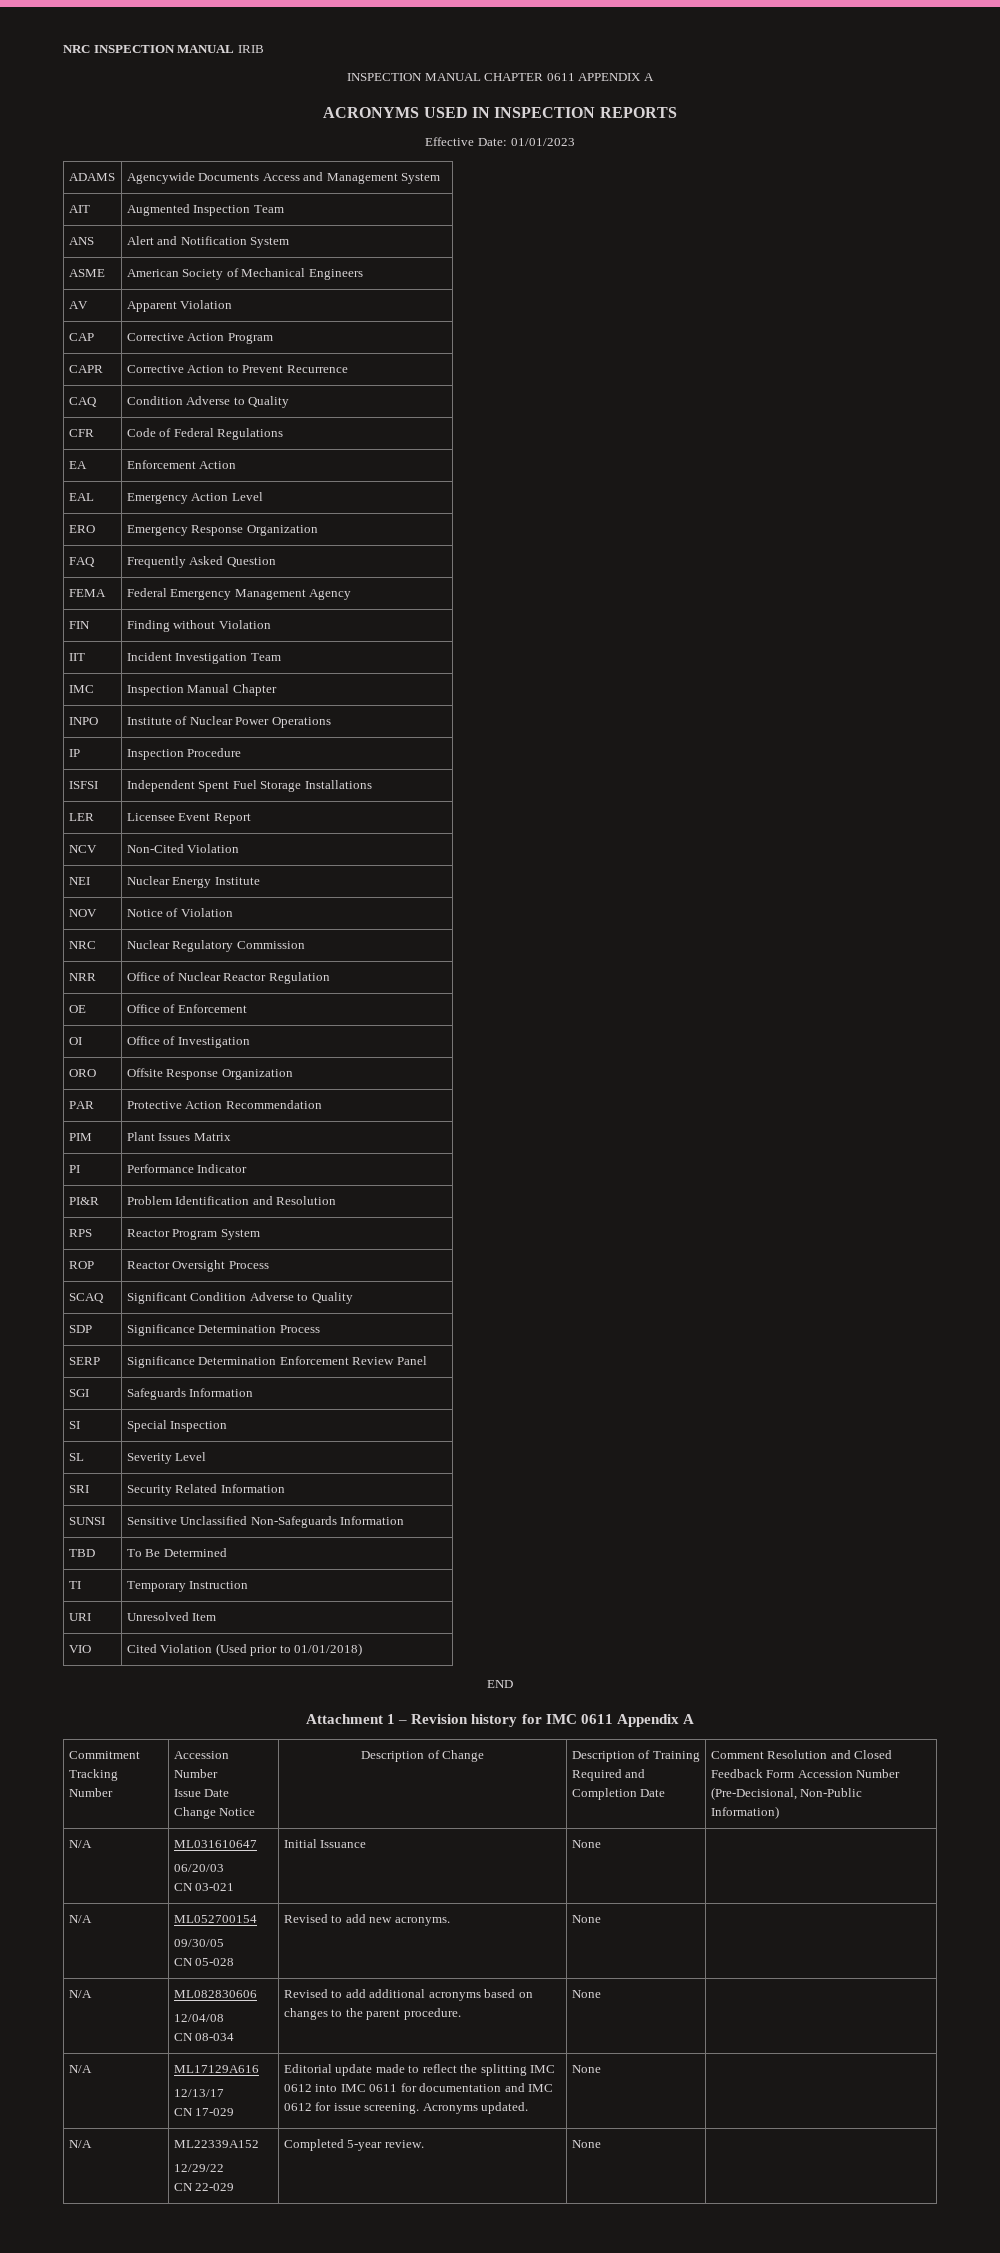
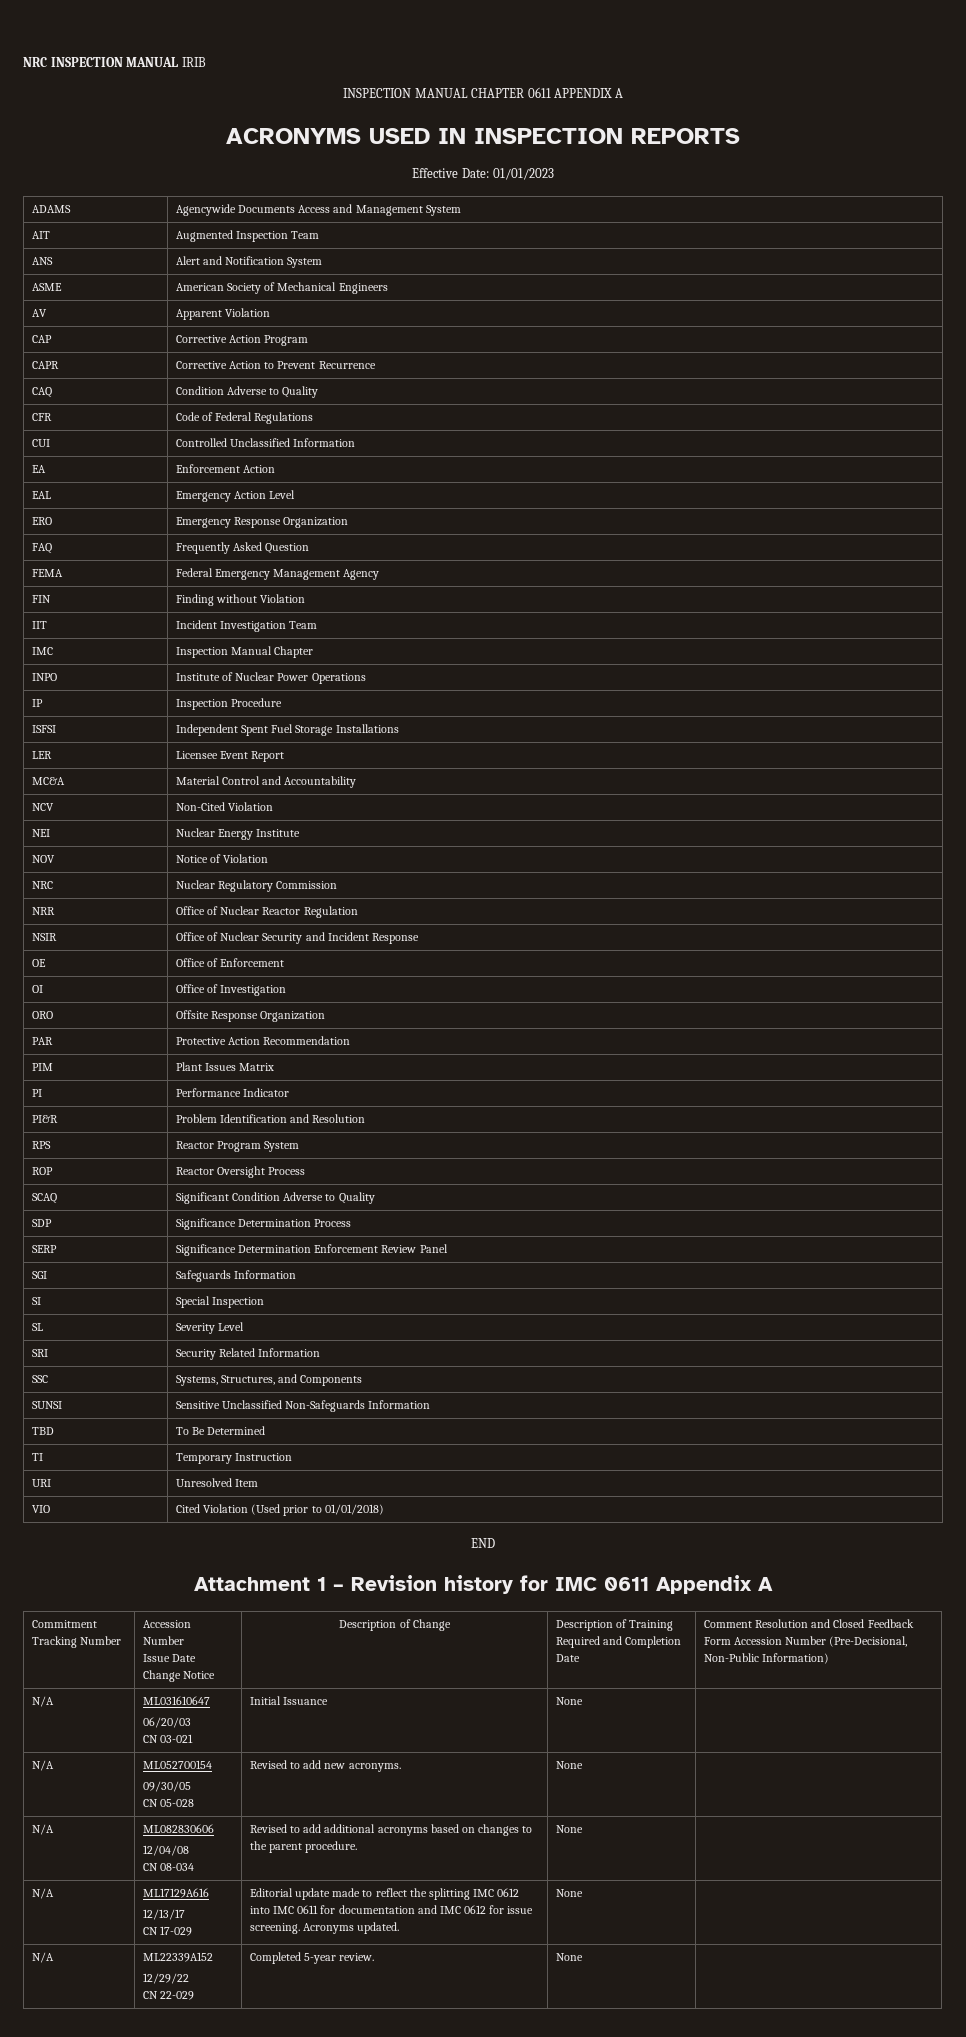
(284, 434) none -> [32,439,51,447] [176,438,356,447] // CUI | Controlled Unclassified Information
(251, 818) none -> [32,777,66,785] [176,776,357,788] // MC&A | Material Control and Accountability
(330, 978) none -> [32,933,58,941] [176,932,419,944] // NSIR | Office of Nuclear Security and Incident Response
(285, 1488) none -> [32,1375,49,1383] [176,1374,363,1386] // SSC | Systems, Structures, and Components

